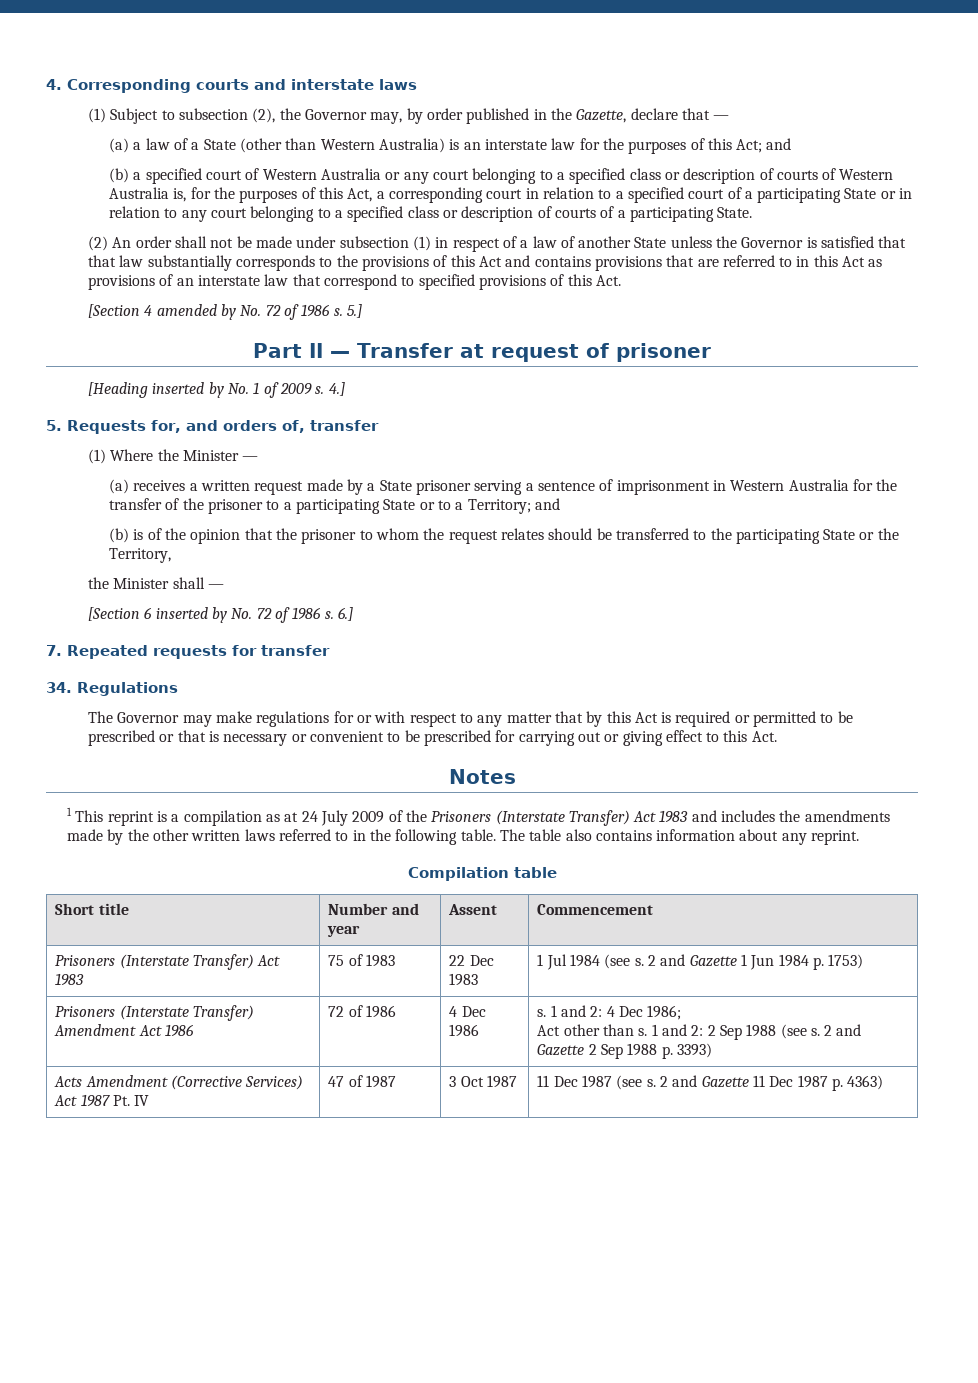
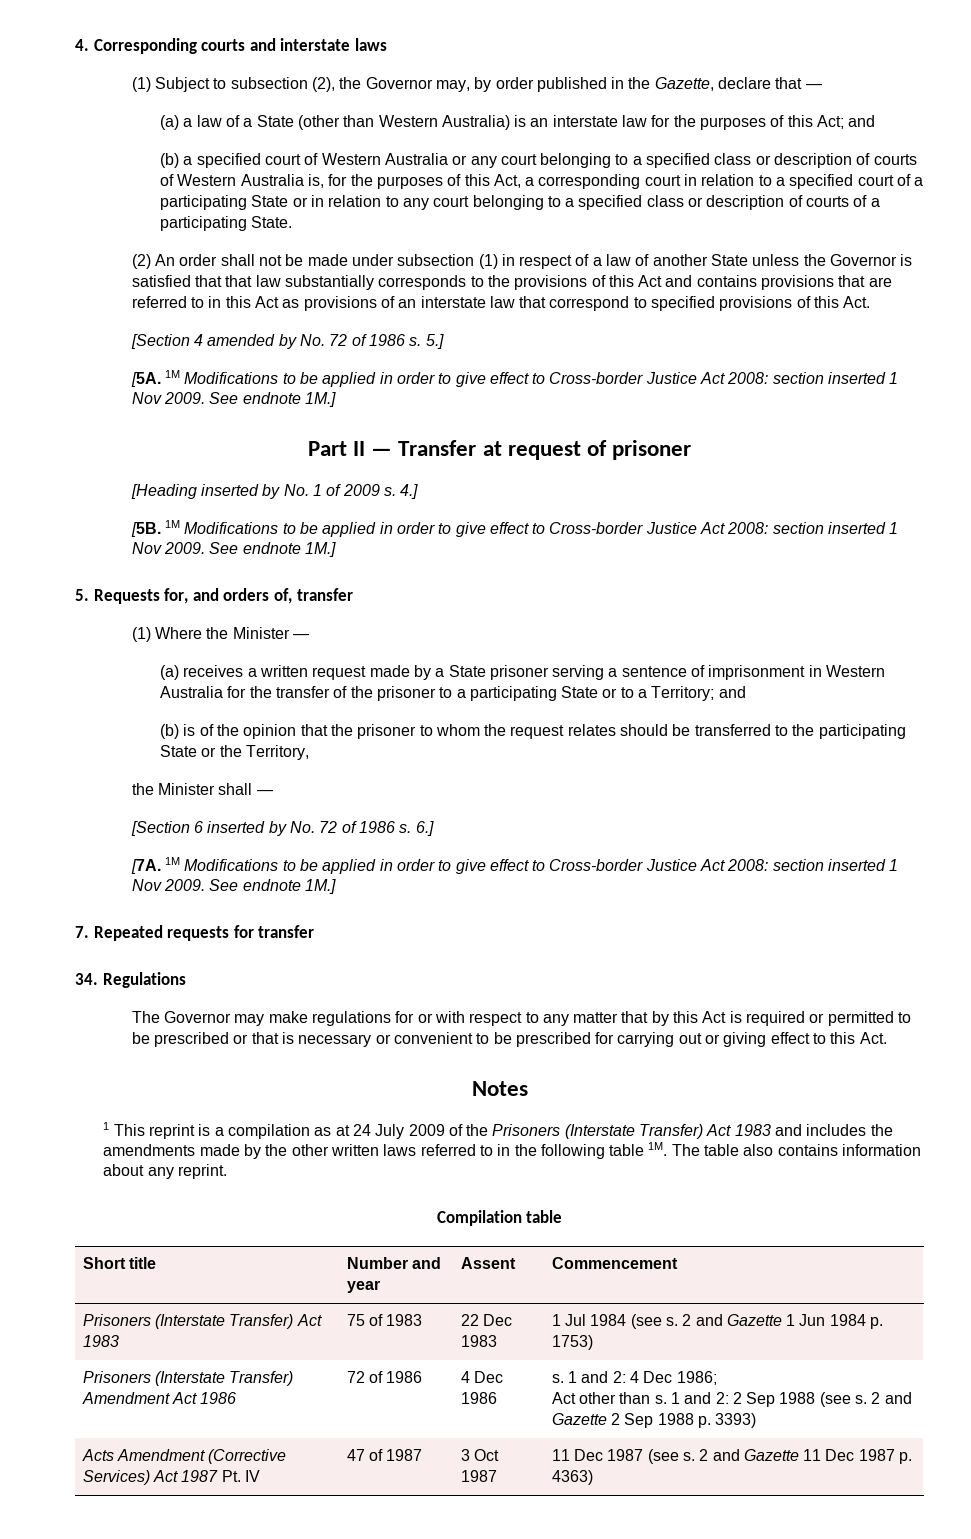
(362, 311) none -> [130,370,899,387] [131,392,336,407] // [5A. 1M Modifications to be applied in order to give effect to Cross-border Justice Act 2008: section inserted 1 Nov 2009. See endnote 1M.]
(345, 389) none -> [130,520,899,537] [131,542,336,557] // [5B. 1M Modifications to be applied in order to give effect to Cross-border Justice Act 2008: section inserted 1 Nov 2009. See endnote 1M.]
(353, 614) none -> [130,857,899,874] [131,879,336,894] // [7A. 1M Modifications to be applied in order to give effect to Cross-border Justice Act 2008: section inserted 1 Nov 2009. See endnote 1M.]
[460,829,496,841] table. -> [609,1142,668,1156] table 1M.

